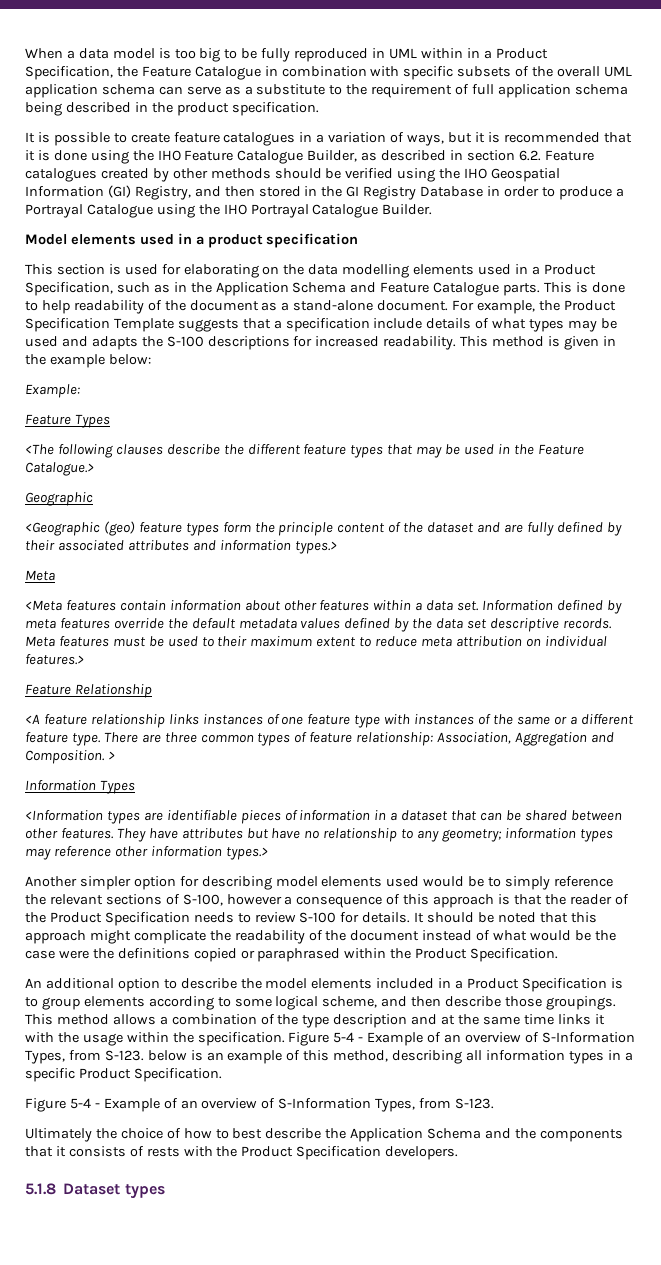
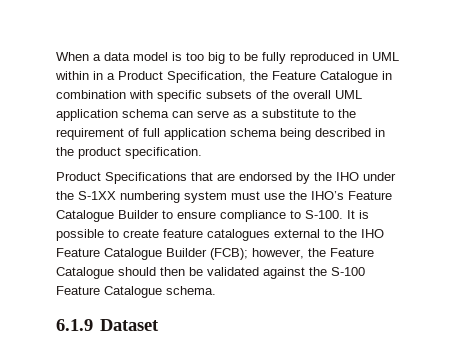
(319, 109) none -> [56,172,396,184] [56,191,392,203] [56,210,343,222] Product Specifications that are endorsed by the IHO under the S-1XX numbering system must use the IHO’s Feature Catalogue Builder to ensure compliance to S-100.
[299,132,632,146] [25,150,594,164] [25,168,561,182] [25,185,624,200] [25,204,433,218] [25,233,359,248] [25,264,596,278] [25,282,625,296] [25,300,616,314] [25,318,617,332] [25,336,616,350] [25,354,151,368] [25,384,80,398] [25,414,110,428] [25,444,584,458] [25,462,94,476] [25,492,93,506] [25,521,622,536] [25,540,337,554] [25,570,55,581] [25,600,622,614] [25,618,612,632] [25,636,607,647] [25,654,84,665] [25,684,152,698] [25,714,634,728] [25,732,614,746] [25,750,115,764] [25,780,135,794] [25,810,622,824] [25,828,613,842] [25,846,268,860] [25,876,613,890] [25,894,629,908] [25,912,597,926] [25,930,616,944] [25,948,559,962] [25,978,623,992] [25,996,616,1010] [25,1014,605,1028] [25,1032,635,1046] [25,1050,633,1064] [25,1068,222,1082] [25,1098,495,1112] [25,1128,623,1142] [25,1146,459,1160] [25,1183,165,1199] in a variation of ways, but it is recommended that it is done using the IHO Feature Catalogue Builder, as described in section 6.2. Feature catalogues created by other methods should be verified using the IHO Geospatial Information (GI) Registry, and then stored in the GI Registry Database in order to produce a Portrayal Catalogue using the IHO Portrayal Catalogue Builder. // Model elements used in a product specification // This section is used for elaborating on the data modelling elements used in a Product Specification, such as in the Application Schema and Feature Catalogue parts. This is done to help readability of the document as a stand-alone document. For example, the Product Specification Template suggests that a specification include details of what types may be used and adapts the S-100 descriptions for increased readability. This method is given in the example below: // Example: // Feature Types // <The following clauses describe the different feature types that may be used in the Feature Catalogue.> // Geographic // <Geographic (geo) feature types form the principle content of the dataset and are fully defined by their associated attributes and information types.> // Meta // <Meta features contain information about other features within a data set. Information defined by meta features override the default metadata values defined by the data set descriptive records. Meta features must be used to their maximum extent to reduce meta attribution on individual features.> // Feature Relationship // <A feature relationship links instances of one feature type with instances of the same or a different feature type. There are three common types of feature relationship: Association, Aggregation and Composition. > // Information Types // <Information types are identifiable pieces of information in a dataset that can be shared between other features. They have attributes but have no relationship to any geometry; information types may reference other information types.> // Another simpler option for describing model elements used would be to simply reference the relevant sections of S-100, however a consequence of this approach is that the reader of the Product Specification needs to review S-100 for details. It should be noted that this approach might complicate the readability of the document instead of what would be the case were the definitions copied or paraphrased within the Product Specification. // An additional option to describe the model elements included in a Product Specification is to group elements according to some logical scheme, and then describe those groupings. This method allows a combination of the type description and at the same time links it with the usage within the specification. Figure 5-4 - Example of an overview of S-Information Types, from S-123. below is an example of this method, describing all information types in a specific Product Specification. // Figure 5-4 - Example of an overview of S-Information Types, from S-123. // Ultimately the choice of how to best describe the Application Schema and the components that it consists of rests with the Product Specification developers. // 5.1.8 Dataset types -> [274,229,384,238] [56,248,374,260] [56,267,365,279] [56,286,216,298] [56,319,159,331] external to the IHO Feature Catalogue Builder (FCB); however, the Feature Catalogue should then be validated against the S-100 Feature Catalogue schema. // 6.1.9 Dataset

